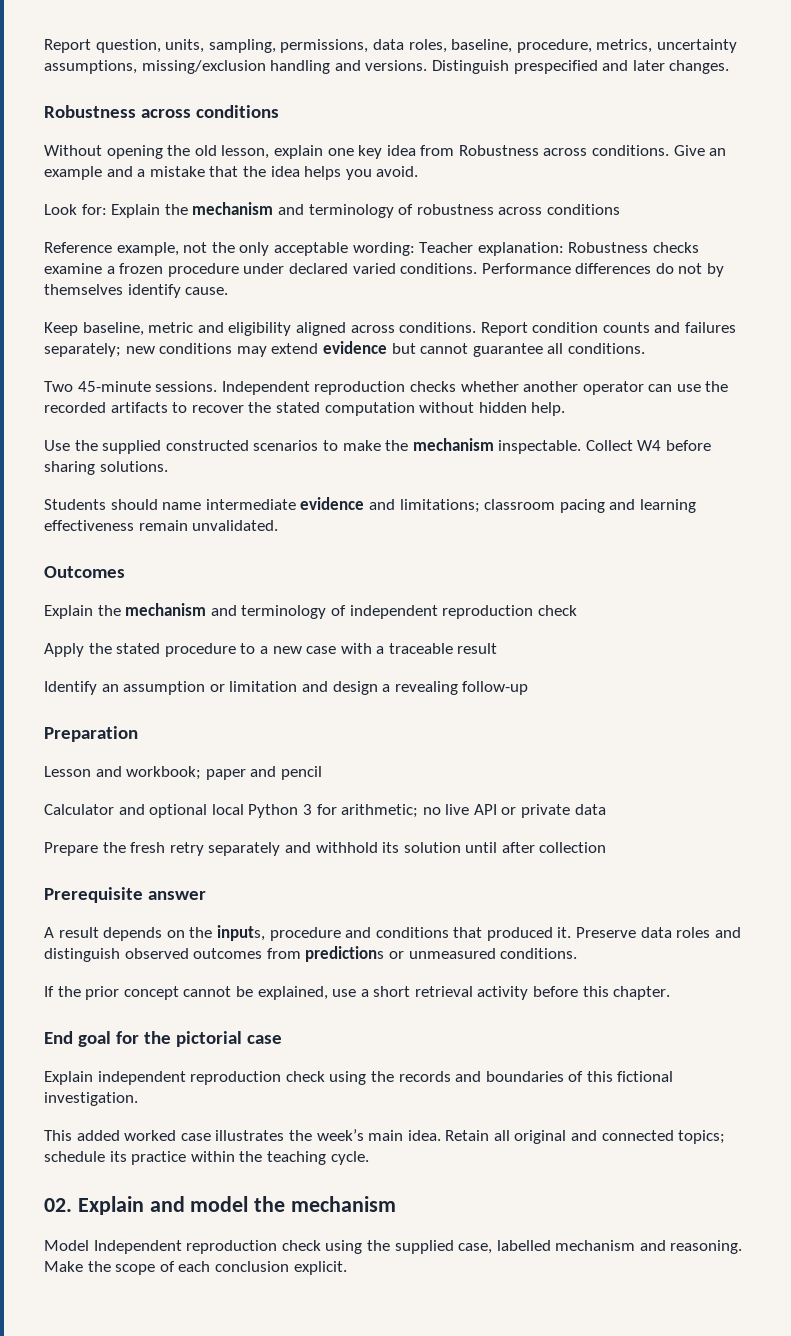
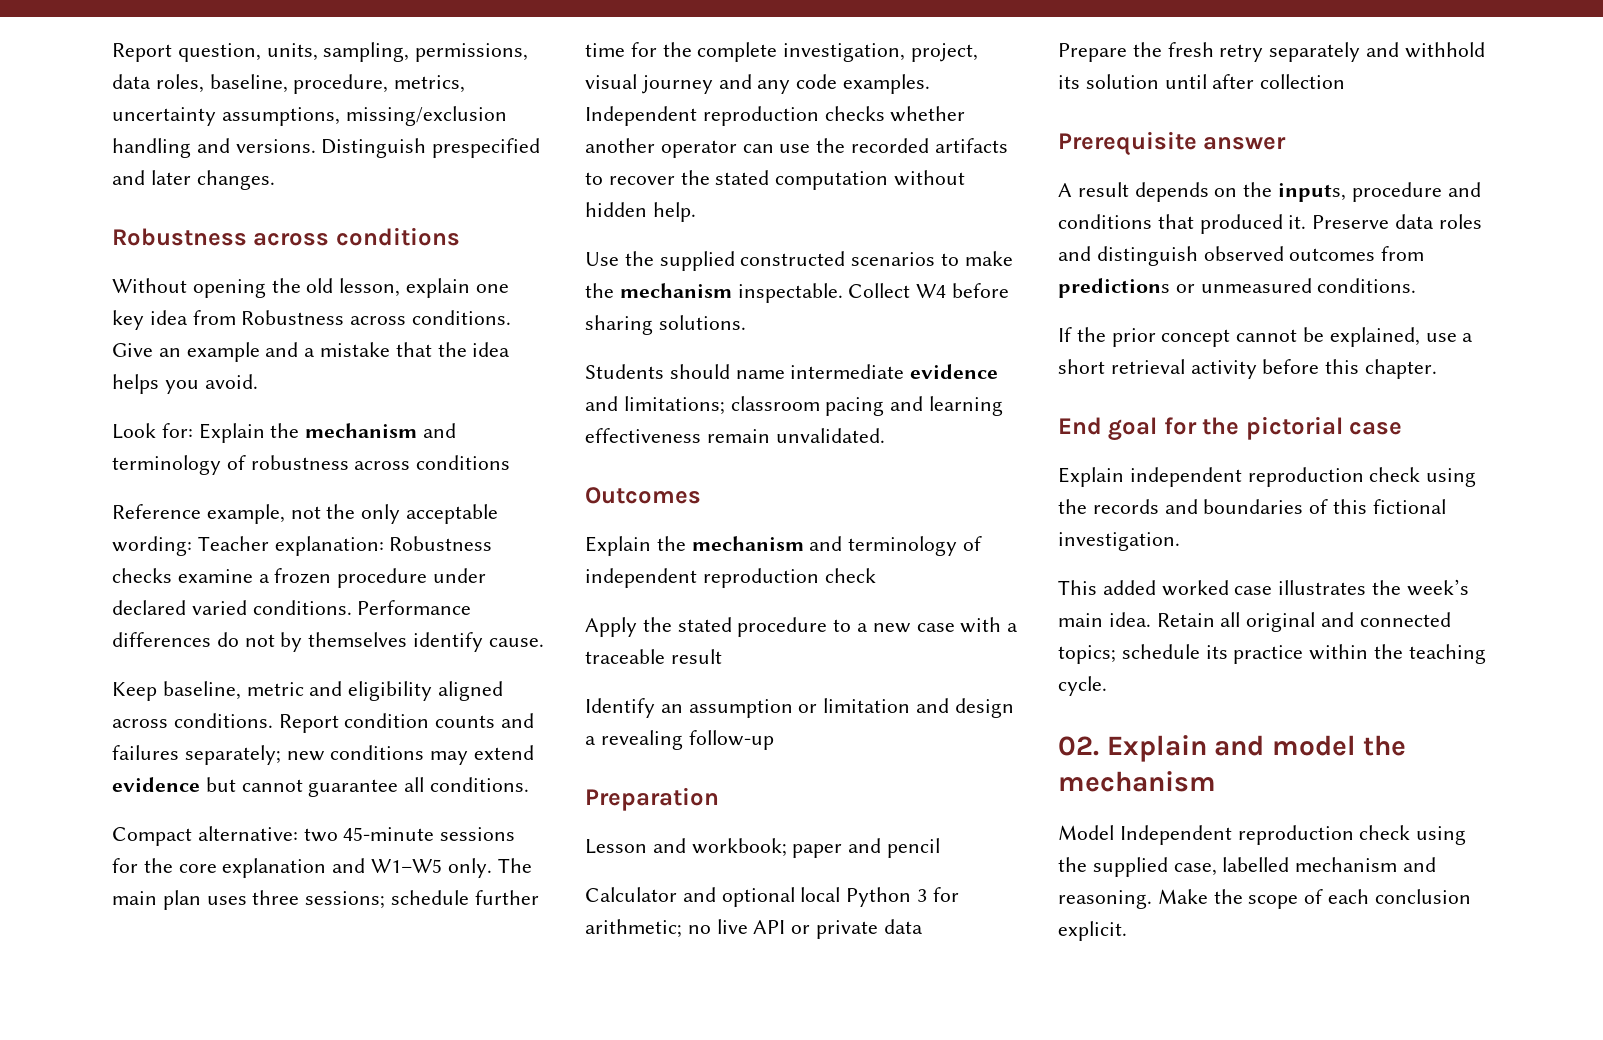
[44,381,218,392] Two 45-minute sessions. -> [112,826,516,846] [112,858,532,878] [112,890,539,910] [585,42,979,62] [585,74,931,94] Compact alternative: two 45-minute sessions for the core explanation and W1–W5 only. The main plan uses three sessions; schedule further time for the complete investigation, project, visual journey and any code examples.

